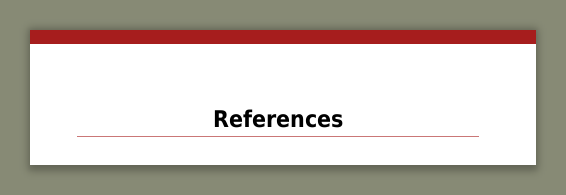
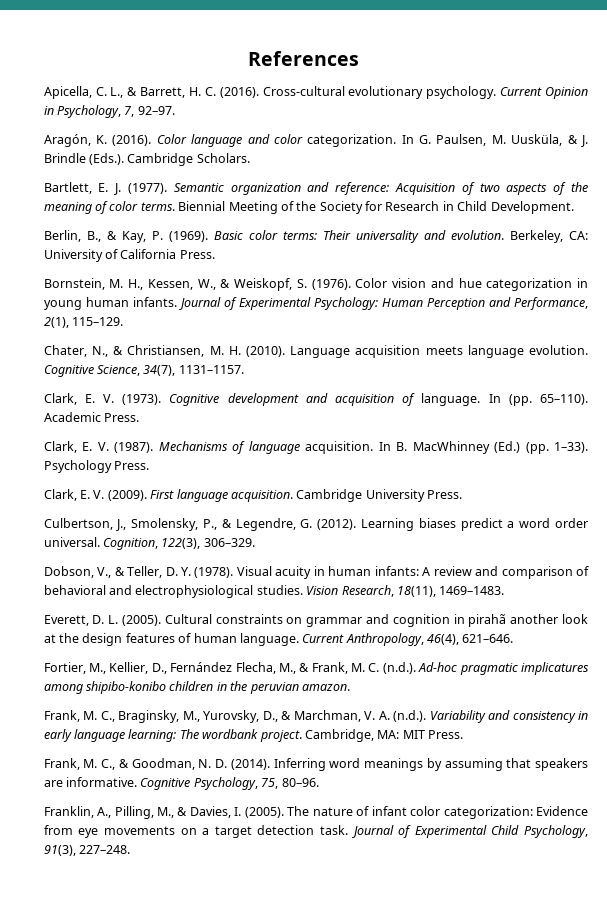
(343, 118) none -> [43,86,588,99] [43,105,175,118] [43,134,588,147] [43,153,250,166] [43,182,588,195] [43,201,574,214] [43,230,588,243] [43,249,215,262] [43,278,588,291] [43,297,589,310] [43,317,124,328] [43,345,589,358] [43,365,244,377] [43,393,589,406] [43,412,140,422] [43,441,589,454] [43,460,150,473] [43,489,463,502] [43,518,588,531] [43,537,255,550] [43,566,590,579] [43,585,505,598] [43,614,588,627] [43,633,514,646] [43,662,589,675] [43,681,350,694] [43,710,589,723] [43,729,464,742] [43,758,588,771] [43,777,319,790] [43,806,589,819] [43,825,588,838] [43,845,131,856] // Apicella, C. L., & Barrett, H. C. (2016). Cross-cultural evolutionary psychology. Current Opinion in Psychology, 7, 92–97. // Aragón, K. (2016). Color language and color categorization. In G. Paulsen, M. Uusküla, & J. Brindle (Eds.). Cambridge Scholars. // Bartlett, E. J. (1977). Semantic organization and reference: Acquisition of two aspects of the meaning of color terms. Biennial Meeting of the Society for Research in Child Development. // Berlin, B., & Kay, P. (1969). Basic color terms: Their universality and evolution. Berkeley, CA: University of California Press. // Bornstein, M. H., Kessen, W., & Weiskopf, S. (1976). Color vision and hue categorization in young human infants. Journal of Experimental Psychology: Human Perception and Performance, 2(1), 115–129. // Chater, N., & Christiansen, M. H. (2010). Language acquisition meets language evolution. Cognitive Science, 34(7), 1131–1157. // Clark, E. V. (1973). Cognitive development and acquisition of language. In (pp. 65–110). Academic Press. // Clark, E. V. (1987). Mechanisms of language acquisition. In B. MacWhinney (Ed.) (pp. 1–33). Psychology Press. // Clark, E. V. (2009). First language acquisition. Cambridge University Press. // Culbertson, J., Smolensky, P., & Legendre, G. (2012). Learning biases predict a word order universal. Cognition, 122(3), 306–329. // Dobson, V., & Teller, D. Y. (1978). Visual acuity in human infants: A review and comparison of behavioral and electrophysiological studies. Vision Research, 18(11), 1469–1483. // Everett, D. L. (2005). Cultural constraints on grammar and cognition in pirahã another look at the design features of human language. Current Anthropology, 46(4), 621–646. // Fortier, M., Kellier, D., Fernández Flecha, M., & Frank, M. C. (n.d.). Ad-hoc pragmatic implicatures among shipibo-konibo children in the peruvian amazon. // Frank, M. C., Braginsky, M., Yurovsky, D., & Marchman, V. A. (n.d.). Variability and consistency in early language learning: The wordbank project. Cambridge, MA: MIT Press. // Frank, M. C., & Goodman, N. D. (2014). Inferring word meanings by assuming that speakers are informative. Cognitive Psychology, 75, 80–96. // Franklin, A., Pilling, M., & Davies, I. (2005). The nature of infant color categorization: Evidence from eye movements on a target detection task. Journal of Experimental Child Psychology, 91(3), 227–248.

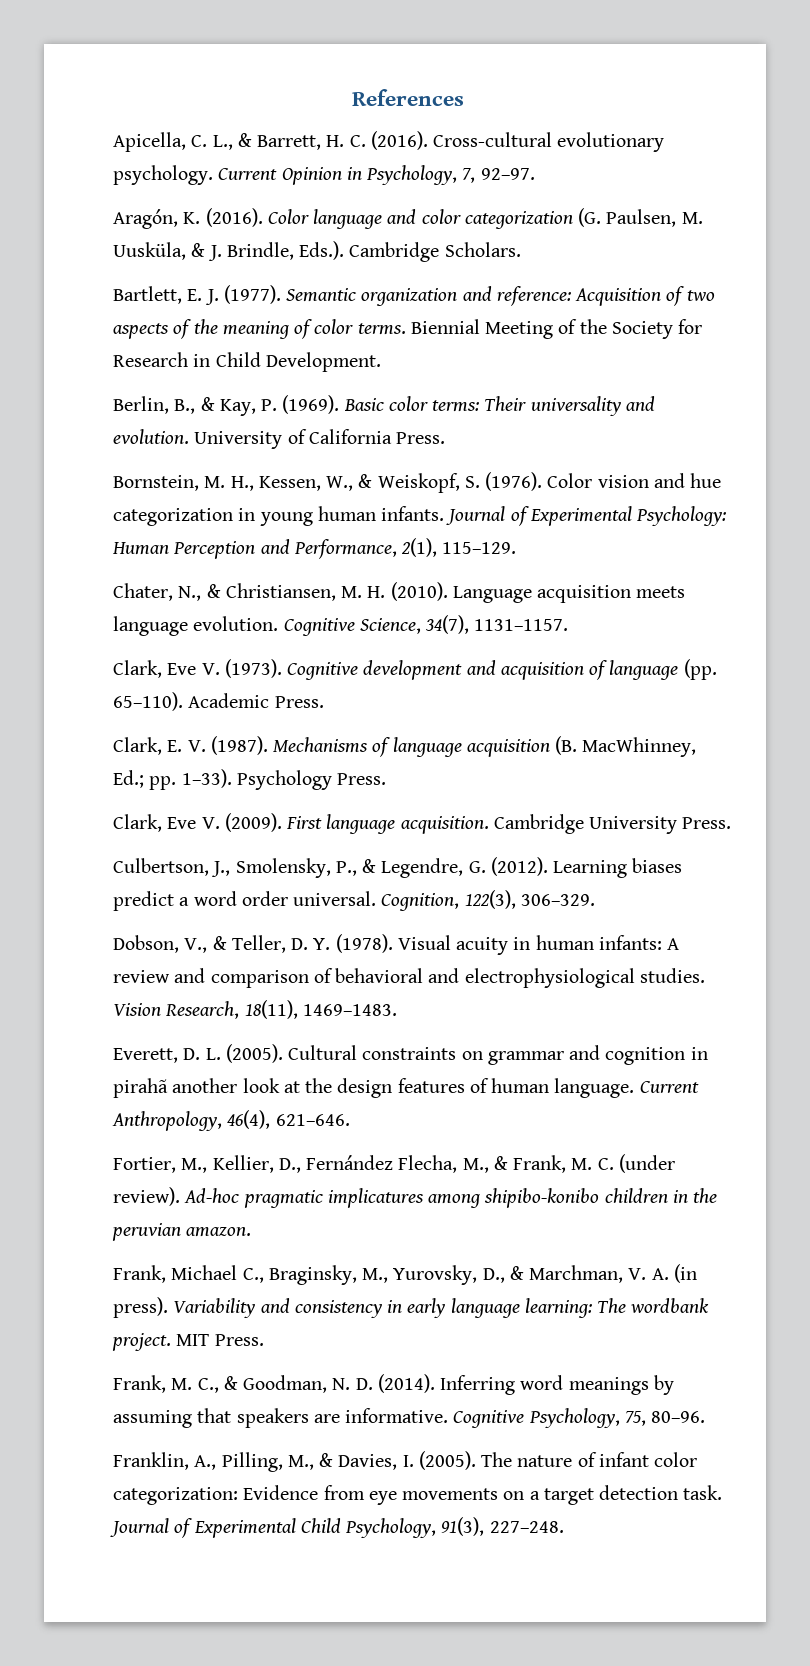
[307,134,432,147] categorization. In G. -> [464,208,602,229] categorization (G.
[43,153,125,165] Brindle (Eds.). -> [226,241,345,260] Brindle, Eds.).
[509,230,588,243] Berkeley, CA: -> (190, 436) none
[84,394,95,403] E. -> [167,663,197,675] Eve
[421,393,501,406] language. In -> [609,660,679,680] language
[305,441,549,454] acquisition. In B. MacWhinney (Ed.) (pp. -> [466,736,697,757] [113,770,177,790] acquisition (B. MacWhinney, Ed.; pp.
[80,490,91,499] E. -> [167,817,197,829] Eve
[382,662,416,674] (n.d.). -> [618,1154,675,1173] [113,1187,181,1206] (under review).
[83,711,98,720] M. -> [171,1265,238,1280] Michael
[393,710,427,722] (n.d.). -> [673,1264,697,1283] [113,1297,169,1318] (in press).
[304,729,400,742] Cambridge, MA: -> (172, 1342) none

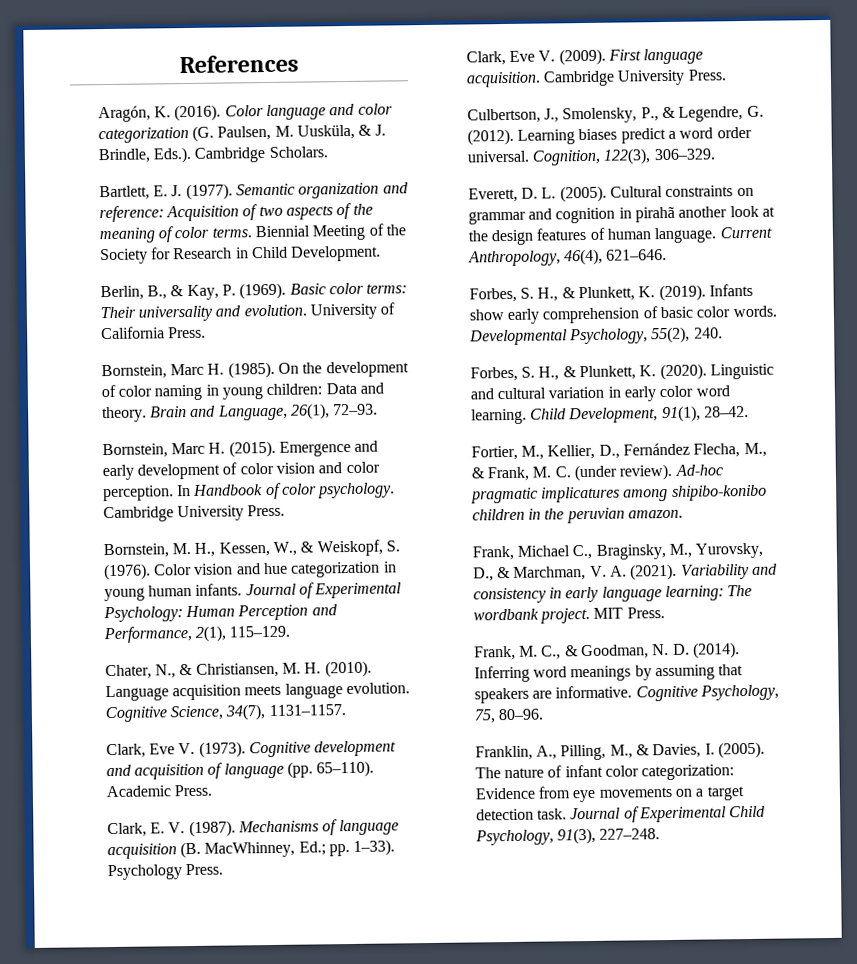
[113,131,665,152] [113,165,535,185] // Apicella, C. L., & Barrett, H. C. (2016). Cross-cultural evolutionary psychology. Current Opinion in Psychology, 7, 92–97. -> (299, 64) none
(446, 438) none -> [100,361,409,380] [100,382,385,401] [101,403,379,423] [101,440,379,459] [101,461,380,481] [102,482,396,502] [102,504,286,523] // Bornstein, Marc H. (1985). On the development of color naming in young children: Data and theory. Brain and Language, 26(1), 72–93. // Bornstein, Marc H. (2015). Emergence and early development of color vision and color perception. In Handbook of color psychology. Cambridge University Press.
[113,934,680,955] [113,968,705,988] [113,1000,397,1019] // Dobson, V., & Teller, D. Y. (1978). Visual acuity in human infants: A review and comparison of behavioral and electrophysiological studies. Vision Research, 18(11), 1469–1483. -> (715, 154) none
(350, 1120) none -> [468,283,754,303] [468,305,777,324] [468,326,723,346] [469,363,775,382] [469,385,730,402] [470,405,750,425] // Forbes, S. H., & Plunkett, K. (2019). Infants show early comprehension of basic color words. Developmental Psychology, 55(2), 240. // Forbes, S. H., & Plunkett, K. (2020). Linguistic and cultural variation in early color word learning. Child Development, 91(1), 28–42.
[673,1264,697,1283] [113,1297,169,1318] (in press). -> [630,563,678,581] (2021).

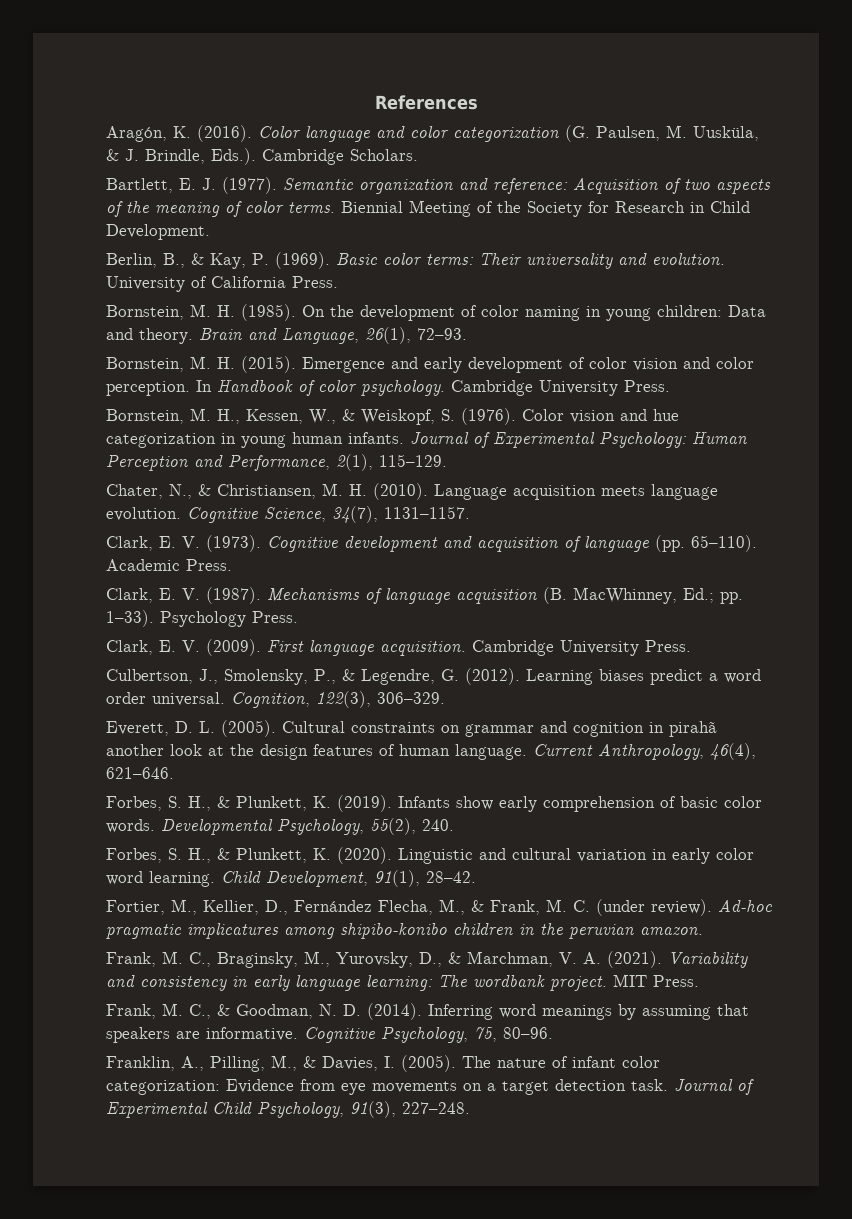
[170,363,205,376] Marc -> [190,304,212,317] M.
[171,442,206,455] Marc -> [190,356,212,369] M.
[149,743,176,755] Eve -> [159,536,177,548] E.
[509,50,536,62] Eve -> [159,640,177,652] E.
[517,545,571,557] Michael -> [162,951,184,964] M.

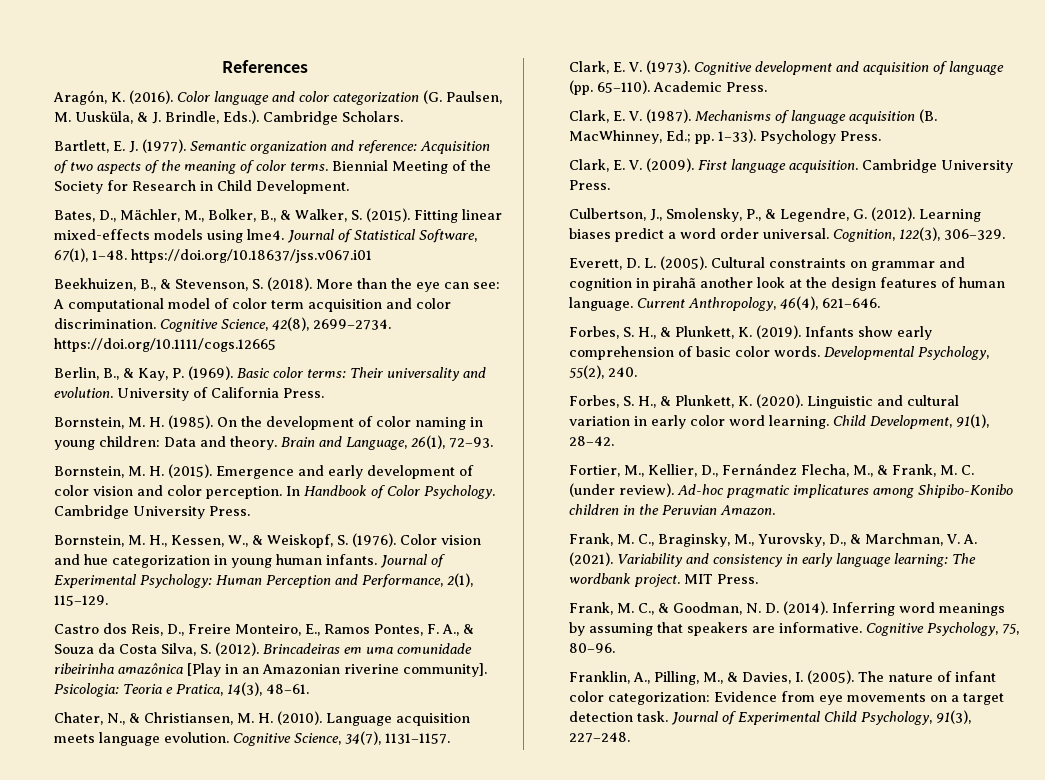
(211, 232) none -> [53,208,502,223] [53,229,477,243] [53,248,372,263] [53,277,500,292] [52,298,451,312] [53,317,391,332] [53,338,276,352] // Bates, D., Mächler, M., Bolker, B., & Walker, S. (2015). Fitting linear mixed-effects models using lme4. Journal of Statistical Software, 67(1), 1–48. https://doi.org/10.18637/jss.v067.i01 // Beekhuizen, B., & Stevenson, S. (2018). More than the eye can see: A computational model of color term acquisition and color discrimination. Cognitive Science, 42(8), 2699–2734. https://doi.org/10.1111/cogs.12665
[318,380,446,396] color psychology. -> [386,485,495,499] Color Psychology.
(448, 460) none -> [53,623,474,636] [53,642,472,656] [53,663,487,677] [53,682,309,697] // Castro dos Reis, D., Freire Monteiro, E., Ramos Pontes, F. A., & Souza da Costa Silva, S. (2012). Brincadeiras em uma comunidade ribeirinha amazônica [Play in an Amazonian riverine community]. Psicologia: Teoria e Pratica, 14(3), 48–61.
[340,923,448,939] shipibo-konibo -> [917,484,1013,498] Shipibo-Konibo
[569,924,704,939] peruvian amazon. -> [661,505,775,515] Peruvian Amazon.

